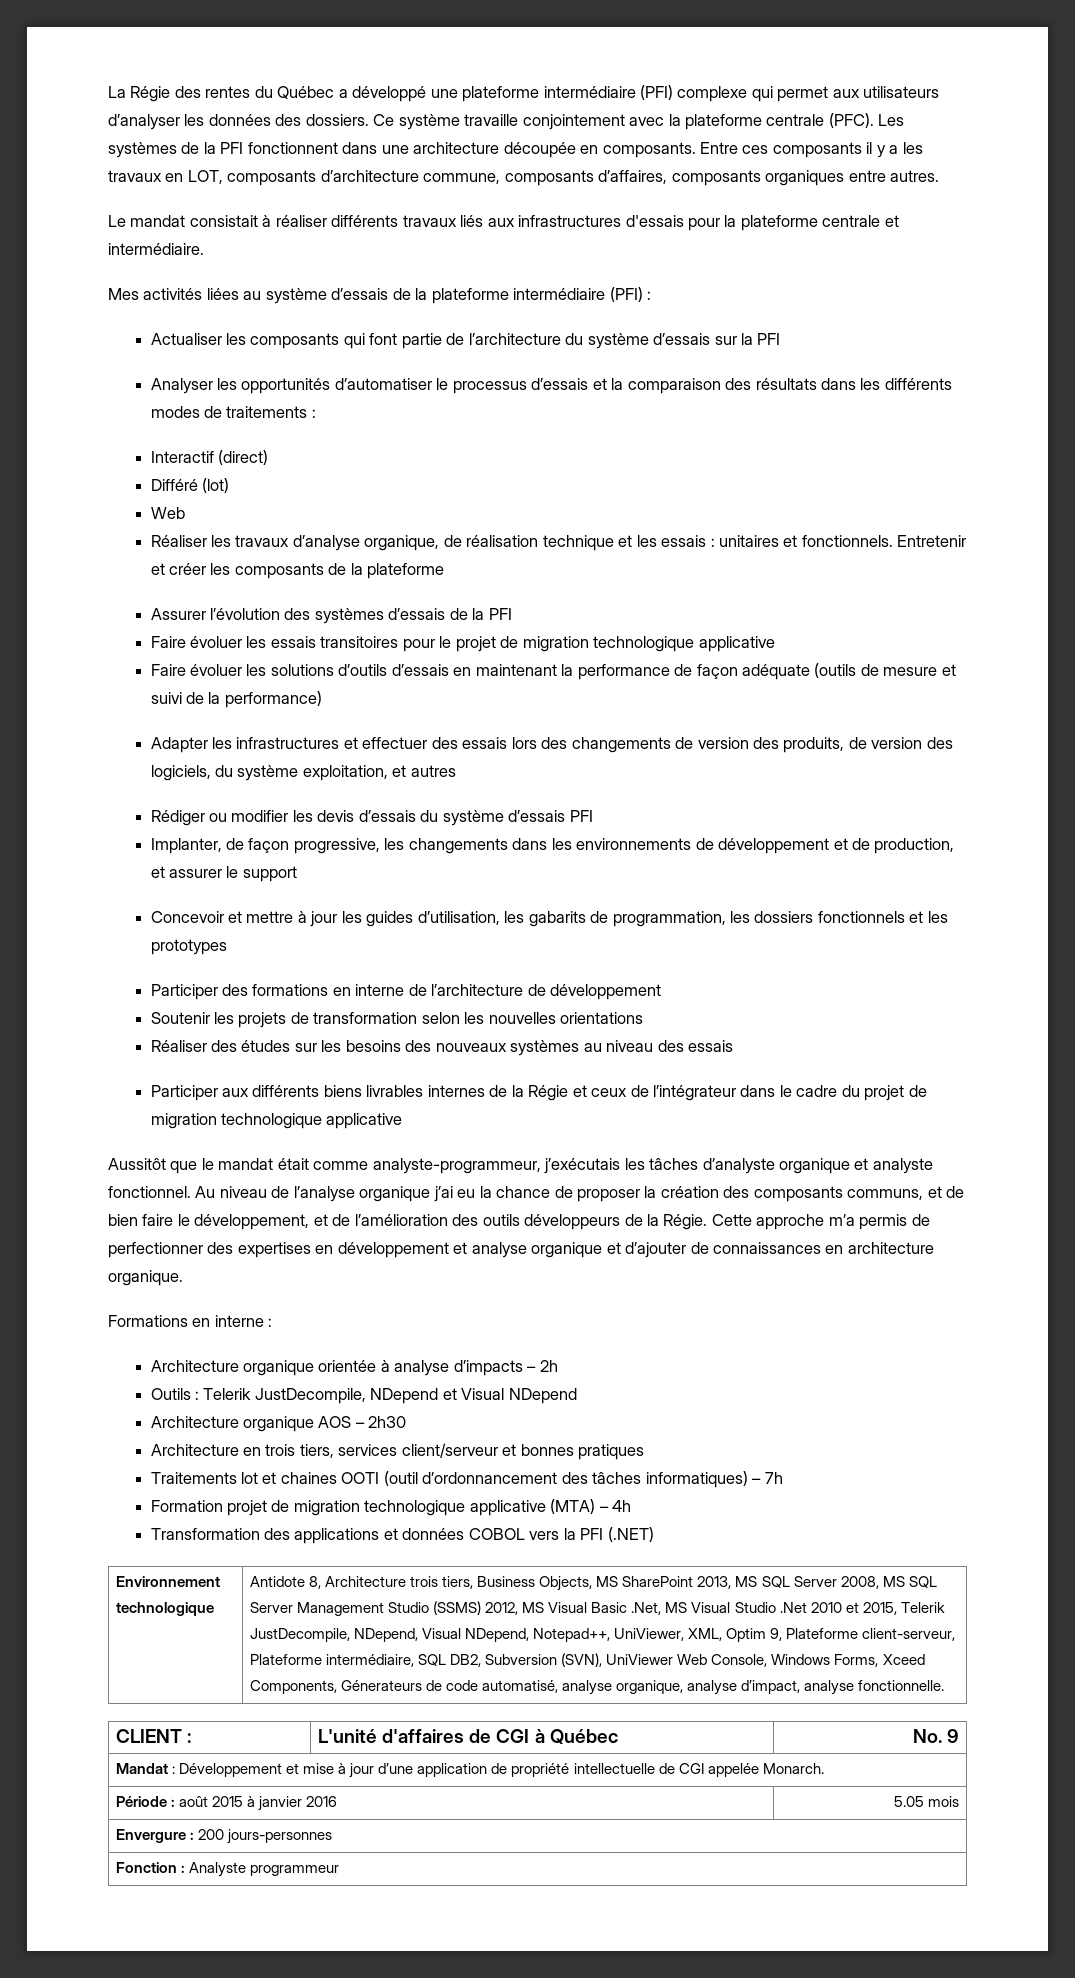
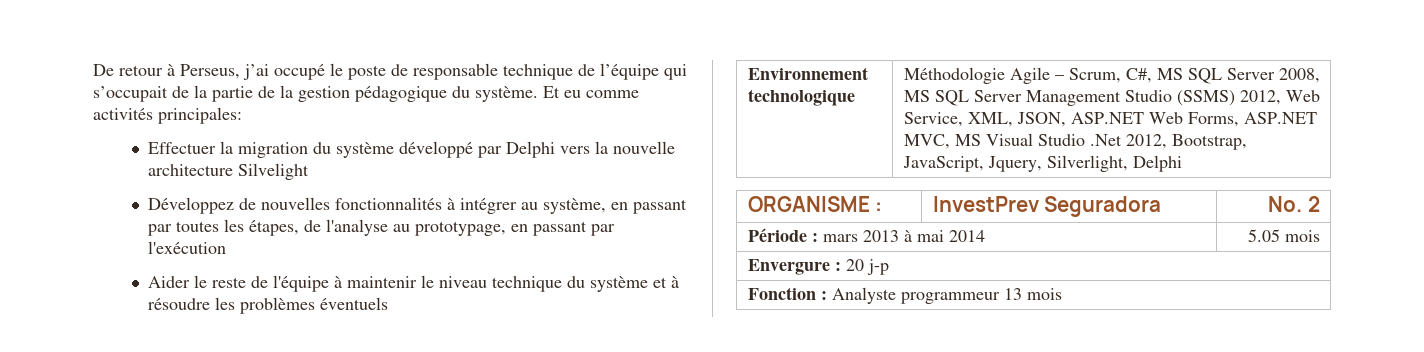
[108,85,940,102] [108,113,905,130] [108,142,923,158] [108,170,940,186] [108,215,899,231] [108,243,204,255] [108,287,652,304] [150,333,781,349] [150,378,952,394] [150,406,316,418] [150,450,269,465] [150,478,230,493] [150,507,185,519] [150,535,967,551] [150,563,445,579] [150,608,512,624] [150,636,775,652] [150,663,956,680] [150,691,322,708] [150,737,953,753] [150,765,456,781] [150,810,593,826] [150,838,955,854] [150,866,297,882] [150,911,948,927] [150,939,227,955] [150,984,662,1000] [150,1012,644,1028] [150,1040,734,1056] [150,1085,927,1101] [150,1113,403,1129] [108,1158,933,1174] [108,1186,965,1202] [108,1214,930,1230] [108,1242,934,1258] [108,1270,183,1286] [108,1315,273,1327] [150,1360,558,1376] [150,1388,577,1404] [150,1416,407,1432] [150,1443,645,1460] [150,1471,783,1488] [150,1499,632,1516] [150,1527,654,1544] [115,1576,220,1587] [115,1602,214,1616] [249,1576,732,1591] La Régie des rentes du Québec a développé une plateforme intermédiaire (PFI) complexe qui permet aux utilisateurs d’analyser les données des dossiers. Ce système travaille conjointement avec la plateforme centrale (PFC). Les systèmes de la PFI fonctionnent dans une architecture découpée en composants. Entre ces composants il y a les travaux en LOT, composants d’architecture commune, composants d’affaires, composants organiques entre autres. // Le mandat consistait à réaliser différents travaux liés aux infrastructures d'essais pour la plateforme centrale et intermédiaire. // Mes activités liées au système d’essais de la plateforme intermédiaire (PFI) : // Actualiser les composants qui font partie de l’architecture du système d’essais sur la PFI // Analyser les opportunités d’automatiser le processus d’essais et la comparaison des résultats dans les différents modes de traitements : // Interactif (direct) // Différé (lot) // Web // Réaliser les travaux d’analyse organique, de réalisation technique et les essais : unitaires et fonctionnels. Entretenir et créer les composants de la plateforme // Assurer l’évolution des systèmes d’essais de la PFI // Faire évoluer les essais transitoires pour le projet de migration technologique applicative // Faire évoluer les solutions d’outils d’essais en maintenant la performance de façon adéquate (outils de mesure et suivi de la performance) // Adapter les infrastructures et effectuer des essais lors des changements de version des produits, de version des logiciels, du système exploitation, et autres // Rédiger ou modifier les devis d’essais du système d’essais PFI // Implanter, de façon progressive, les changements dans les environnements de développement et de production, et assurer le support // Concevoir et mettre à jour les guides d’utilisation, les gabarits de programmation, les dossiers fonctionnels et les prototypes // Participer des formations en interne de l’architecture de développement // Soutenir les projets de transformation selon les nouvelles orientations // Réaliser des études sur les besoins des nouveaux systèmes au niveau des essais // Participer aux différents biens livrables internes de la Régie et ceux de l’intégrateur dans le cadre du projet de migration technologique applicative // Aussitôt que le mandat était comme analyste-programmeur, j’exécutais les tâches d’analyste organique et analyste fonctionnel. Au niveau de l’analyse organique j’ai eu la chance de proposer la création des composants communs, et de bien faire le développement, et de l’amélioration des outils développeurs de la Régie. Cette approche m’a permis de perfectionner des expertises en développement et analyse organique et d’ajouter de connaissances en architecture organique. // Formations en interne : // Architecture organique orientée à analyse d’impacts – 2h // Outils : Telerik JustDecompile, NDepend et Visual NDepend // Architecture organique AOS – 2h30 // Architecture en trois tiers, services client/serveur et bonnes pratiques // Traitements lot et chaines OOTI (outil d’ordonnancement des tâches informatiques) – 7h // Formation projet de migration technologique applicative (MTA) – 4h // Transformation des applications et données COBOL vers la PFI (.NET) // Environnement technologique | Antidote 8, Architecture trois tiers, Business Objects, MS SharePoint 2013, -> [93,63,687,80] [93,85,639,102] [93,107,242,124] [148,141,676,158] [148,163,310,180] [148,197,688,214] [148,219,616,236] [148,241,227,254] [148,275,680,292] [148,297,389,314] [747,67,868,80] [747,89,855,106] [903,67,1152,84] De retour à Perseus, j’ai occupé le poste de responsable technique de l’équipe qui s’occupait de la partie de la gestion pédagogique du système. Et eu comme activités principales: // Effectuer la migration du système développé par Delphi vers la nouvelle architecture Silvelight // Développez de nouvelles fonctionnalités à intégrer au système, en passant par toutes les étapes, de l'analyse au prototypage, en passant par l'exécution // Aider le reste de l'équipe à maintenir le niveau technique du système et à résoudre les problèmes éventuels // Environnement technologique | Méthodologie Agile – Scrum, C#,
[522,1602,945,1615] [249,1628,956,1642] [249,1653,925,1667] [249,1680,945,1695] [115,1729,192,1743] [317,1729,618,1744] [912,1729,960,1743] [115,1763,824,1778] [115,1796,338,1811] MS Visual Basic .Net, MS Visual Studio .Net 2010 et 2015, Telerik JustDecompile, NDepend, Visual NDepend, Notepad++, UniViewer, XML, Optim 9, Plateforme client-serveur, Plateforme intermédiaire, SQL DB2, Subversion (SVN), UniViewer Web Console, Windows Forms, Xceed Components, Génerateurs de code automatisé, analyse organique, analyse d’impact, analyse fonctionnelle. // CLIENT : | L'unité d'affaires de CGI à Québec | No. 9 // Mandat : Développement et mise à jour d’une application de propriété intellectuelle de CGI appelée Monarch. // Période : août 2015 à janvier 2016 -> [1285,90,1320,102] [903,112,1317,127] [903,133,1247,150] [902,155,1182,172] [747,196,883,212] [932,196,1162,217] [1267,196,1320,212] [747,228,985,242] Web Service, XML, JSON, ASP.NET Web Forms, ASP.NET MVC, MS Visual Studio .Net 2012, Bootstrap, JavaScript, Jquery, Silverlight, Delphi // ORGANISME : | InvestPrev Seguradora | No. 2 // Période : mars 2013 à mai 2014
[198,1829,333,1844] 200 jours-personnes -> [845,259,889,275] 20 j-p
(340, 1870) none -> [1003,288,1062,300] 13 mois

